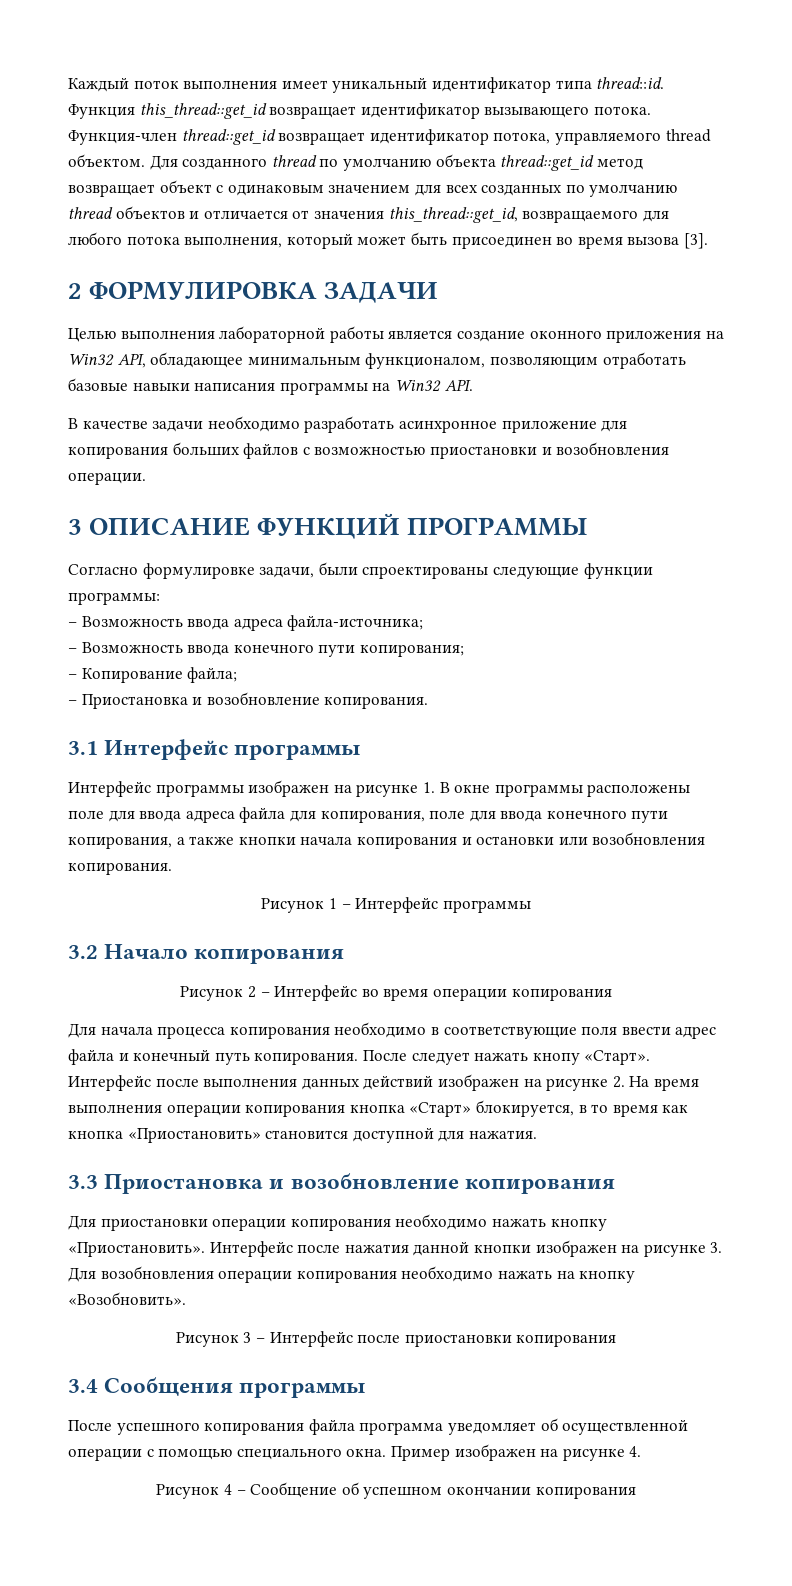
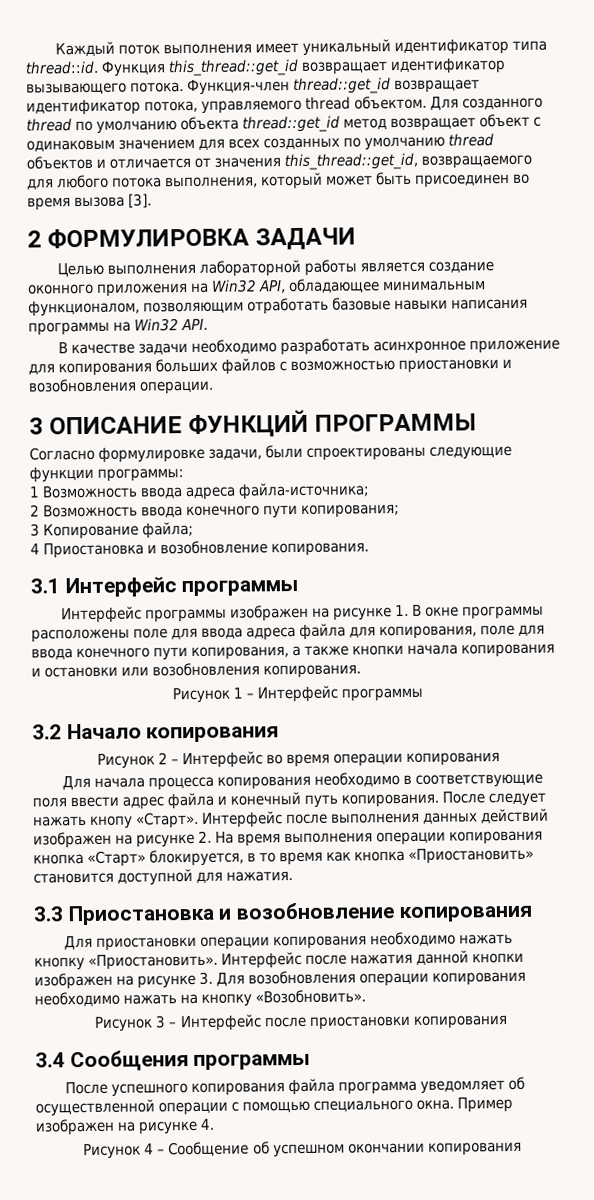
[68,622,77,627] – -> [29,486,40,498] 1
[68,648,77,653] – -> [30,504,40,517] 2
[68,674,77,679] – -> [30,523,40,537] 3
[68,700,77,705] – -> [30,543,40,555] 4

